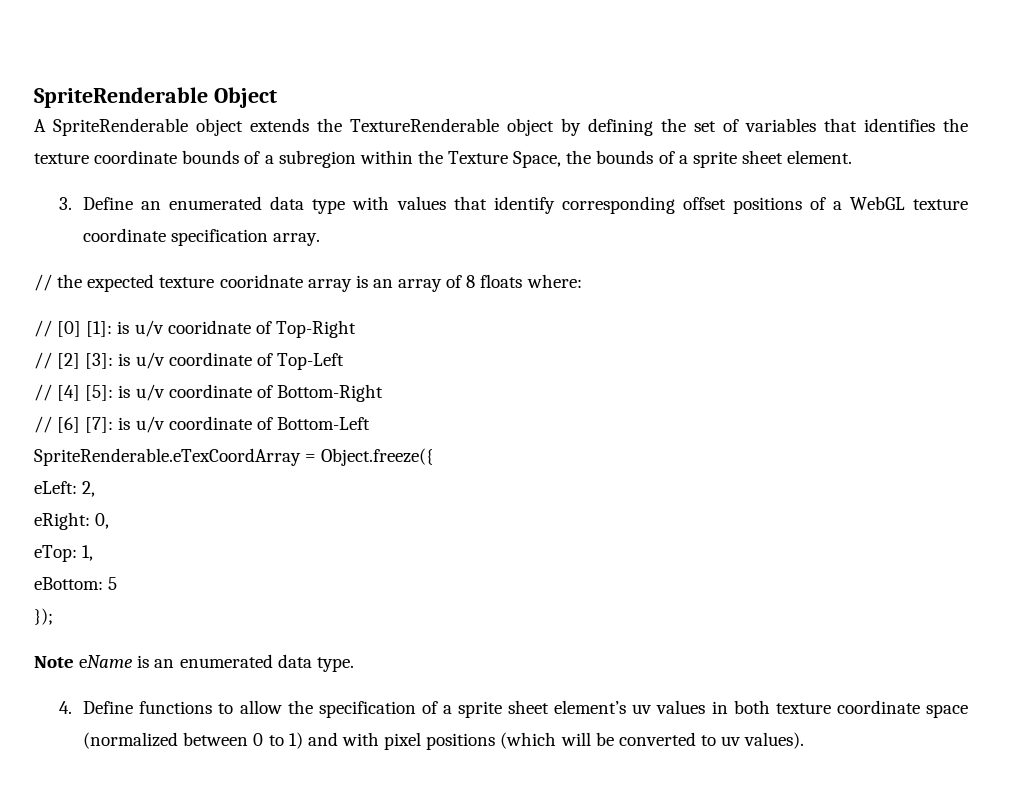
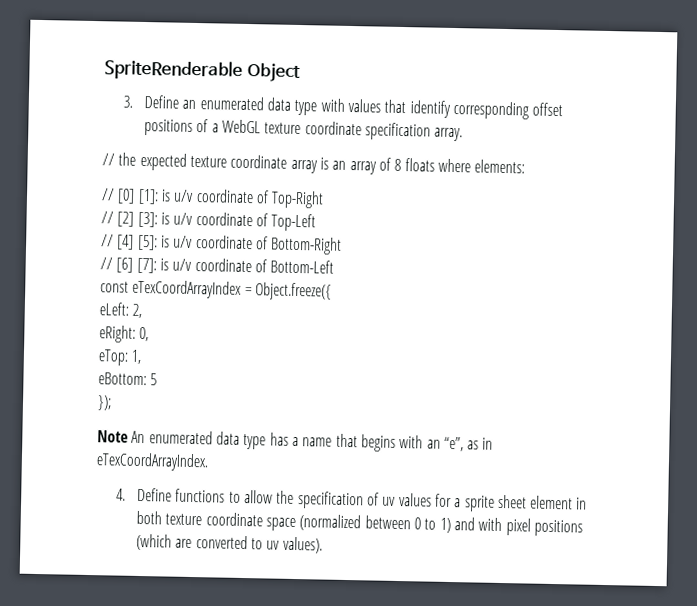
[34,118,968,136] [34,150,853,168] // A SpriteRenderable object extends the TextureRenderable object by defining the set of variables that identifies the texture coordinate bounds of a subregion within the Texture Space, the bounds of a sprite sheet element. -> (301, 72) none
[219,274,303,288] cooridnate -> [230,154,288,169] coordinate
[526,274,582,288] where: -> [437,158,526,174] where elements:
[167,320,251,334] cooridnate -> [195,189,254,204] coordinate
[34,448,301,466] SpriteRenderable.eTexCoordArray -> [100,279,243,299] const eTexCoordArrayIndex
[79,654,354,672] eName is an enumerated data type. -> [131,430,494,452] [96,452,209,472] An enumerated data type has a name that begins with an “e”, as in eTexCoordArrayIndex.
[442,700,706,718] a sprite sheet element’s uv values -> [382,493,574,512] uv values for a sprite sheet element
[560,732,614,746] will be -> [175,538,193,549] are

